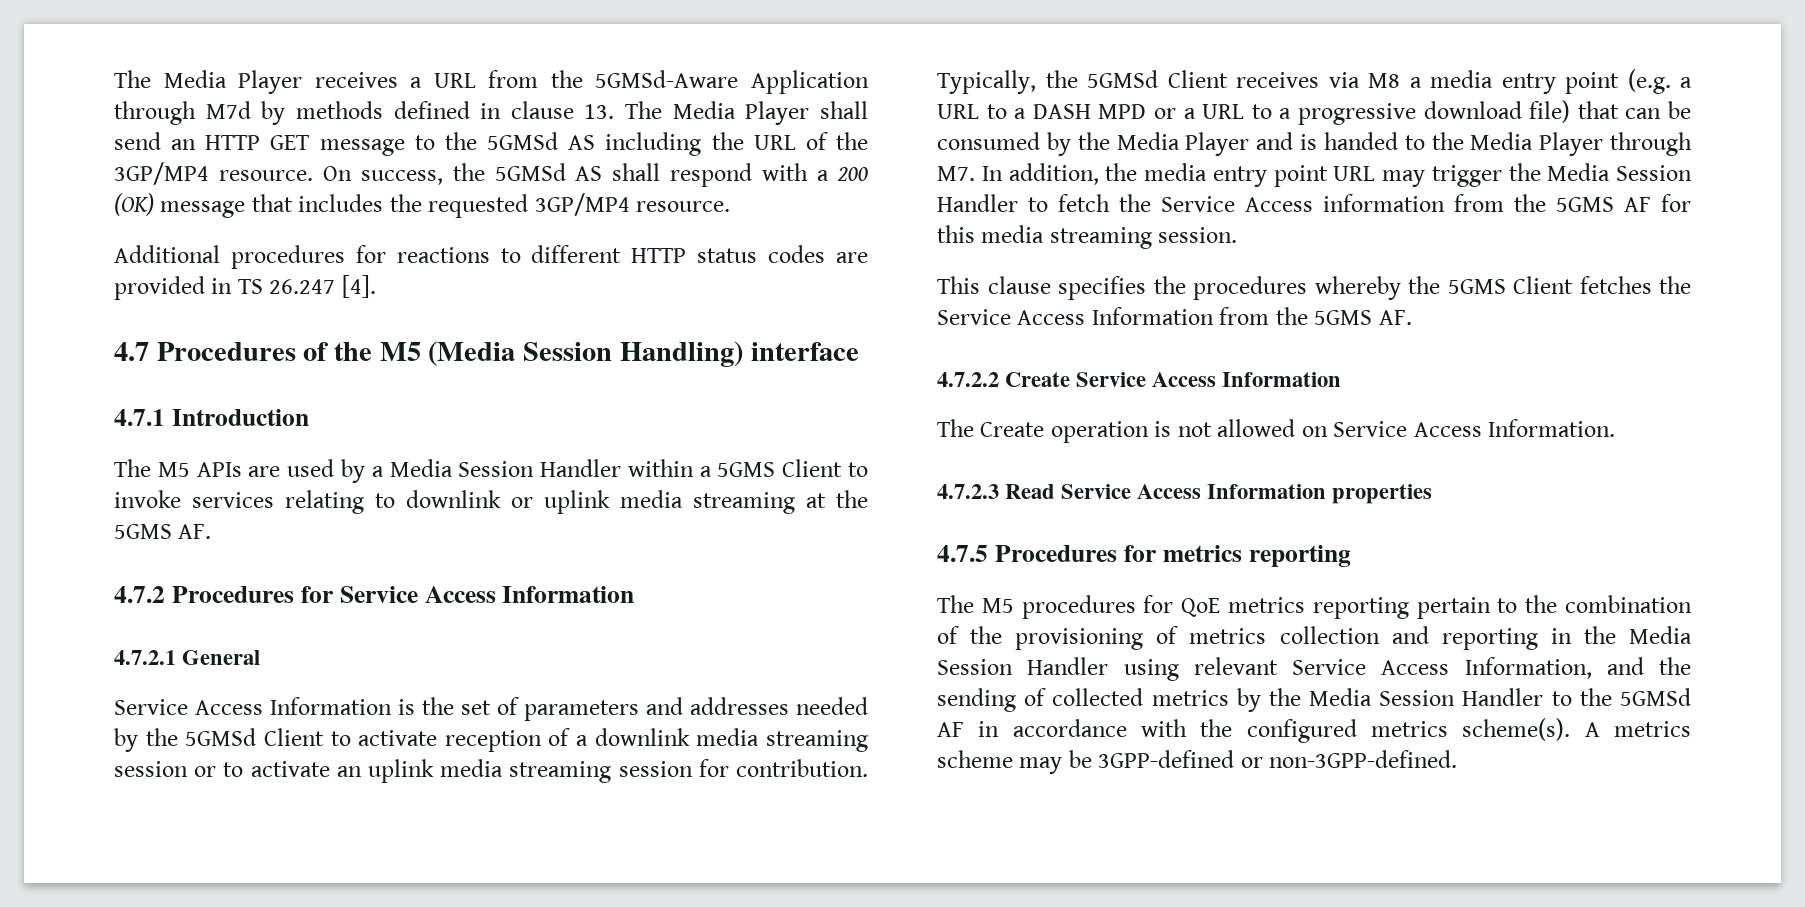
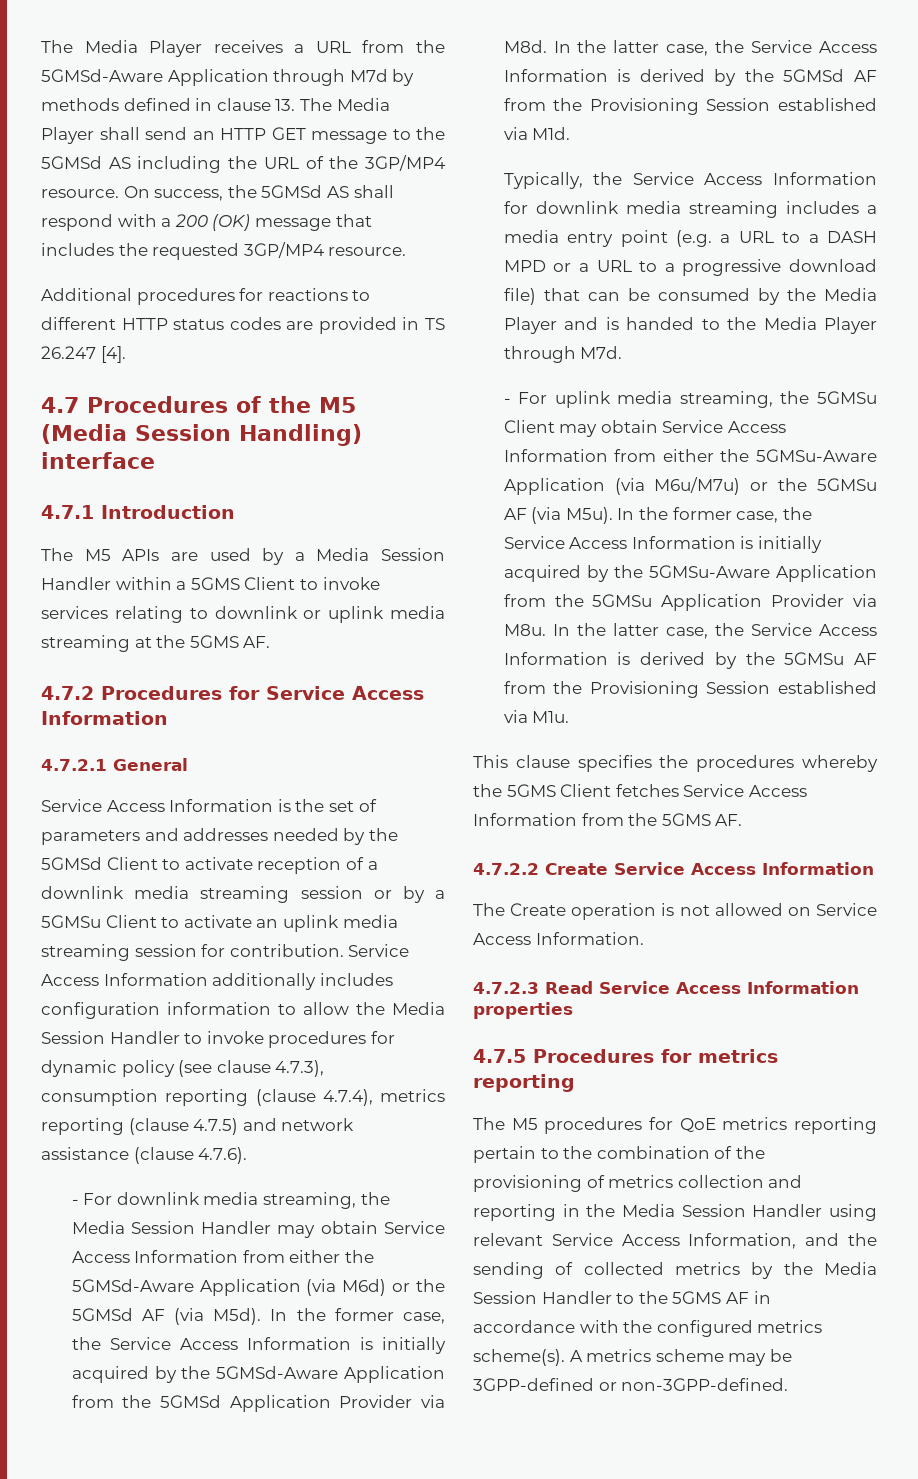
(217, 771) none -> [402,886,446,903] [41,915,157,928] by a 5GMSu Client
[937,70,1400,94] Typically, the 5GMSd Client receives via M8 -> [348,944,410,957] [41,973,393,990] [41,1002,445,1019] [41,1031,395,1048] [41,1060,325,1077] [41,1089,445,1106] [41,1118,355,1135] [41,1147,248,1164] [71,1192,390,1209] [71,1221,445,1238] [71,1250,375,1263] [71,1279,446,1296] [71,1308,445,1325] [71,1337,447,1354] [71,1366,445,1383] [71,1395,445,1412] [503,40,877,56] [503,69,877,86] [503,98,877,115] [503,127,571,140] [503,172,877,189] [503,201,859,218] Service Access Information additionally includes configuration information to allow the Media Session Handler to invoke procedures for dynamic policy (see clause 4.7.3), consumption reporting (clause 4.7.4), metrics reporting (clause 4.7.5) and network assistance (clause 4.7.6). // - For downlink media streaming, the Media Session Handler may obtain Service Access Information from either the 5GMSd-Aware Application (via M6d) or the 5GMSd AF (via M5d). In the former case, the Service Access Information is initially acquired by the 5GMSd-Aware Application from the 5GMSd Application Provider via M8d. In the latter case, the Service Access Information is derived by the 5GMSd AF from the Provisioning Session established via M1d. // Typically, the Service Access Information for downlink media streaming includes
[937,163,1692,187] [937,194,1691,212] [937,225,1238,249] M7. In addition, the media entry point URL may trigger the Media Session Handler to fetch the Service Access information from the 5GMS AF for this media streaming session. -> [580,346,623,359] [503,391,877,408] [503,420,787,437] [503,449,877,462] [503,477,877,495] [503,507,812,524] [503,536,823,553] [503,565,877,582] [503,594,877,611] [503,623,877,639] [503,652,877,669] [503,681,877,698] [503,710,570,723] M7d. // - For uplink media streaming, the 5GMSu Client may obtain Service Access Information from either the 5GMSu-Aware Application (via M6u/M7u) or the 5GMSu AF (via M5u). In the former case, the Service Access Information is initially acquired by the 5GMSu-Aware Application from the 5GMSu Application Provider via M8u. In the latter case, the Service Access Information is derived by the 5GMSu AF from the Provisioning Session established via M1u.
[1659,276,1691,294] the -> (679, 790) none
[1619,688,1691,706] 5GMSd -> [672,1291,722,1304] 5GMS

